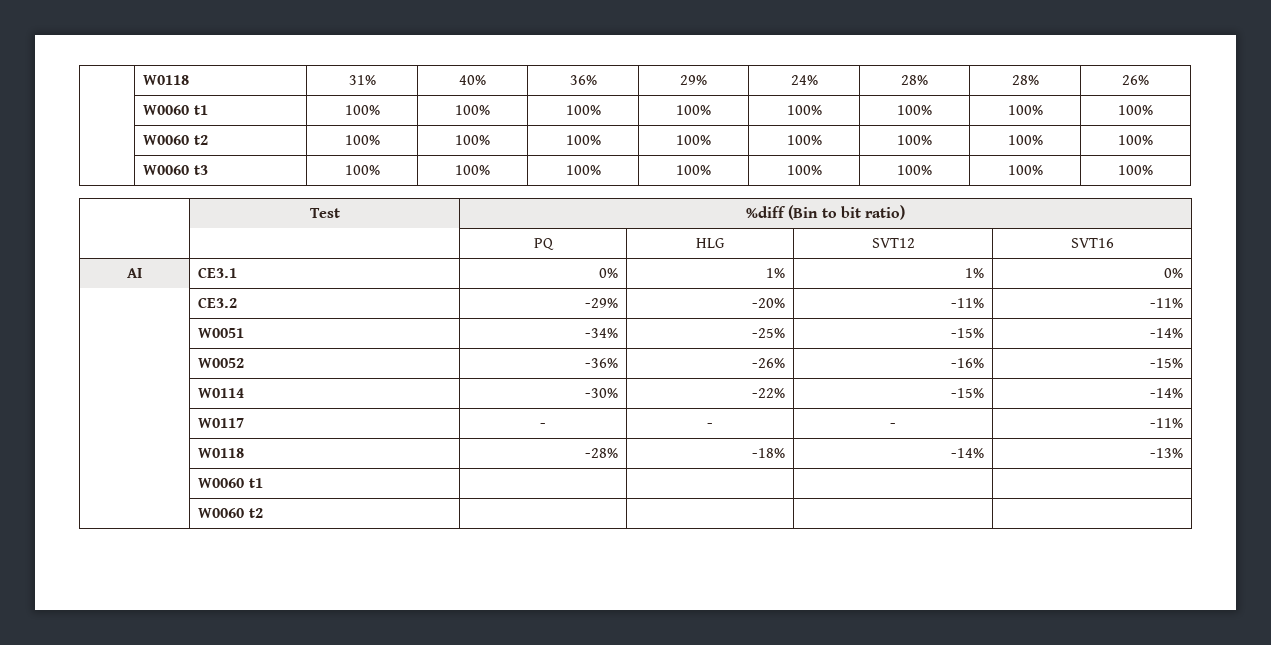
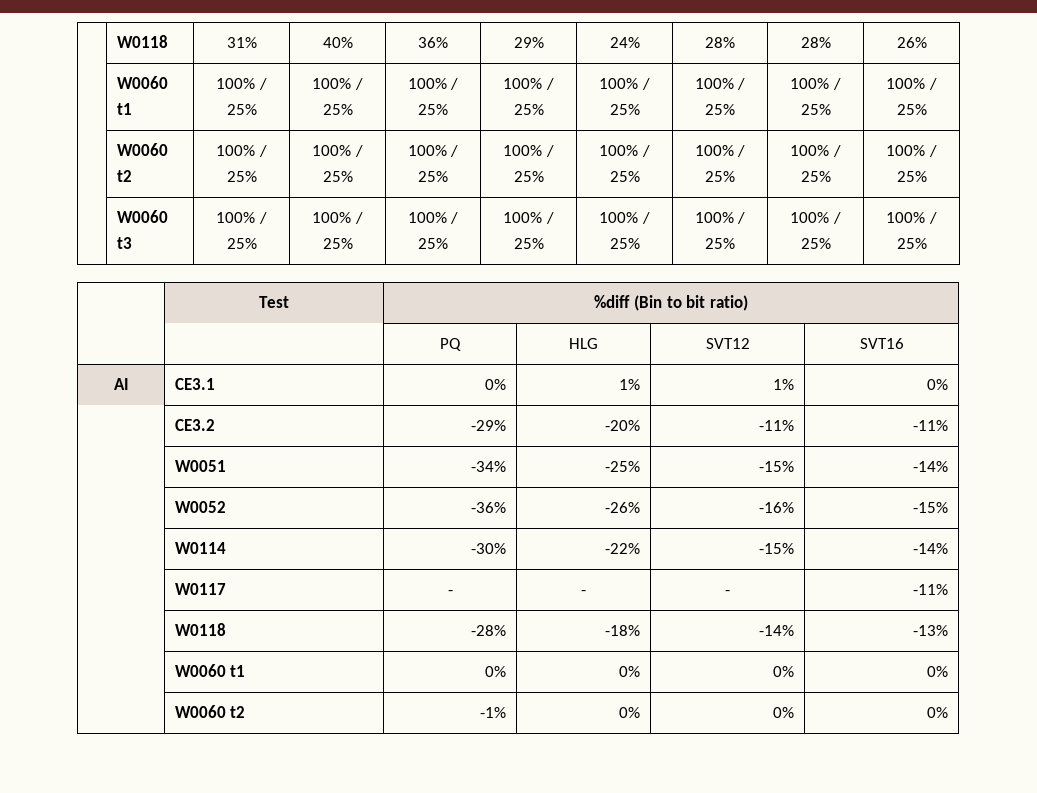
[455,105,490,115] [565,105,601,115] [676,105,711,115] [786,105,822,115] [897,105,932,115] [1007,105,1043,115] [1118,105,1153,115] | 100% | 100% | 100% | 100% | 100% | 100% | 100% -> [258,78,267,90] [226,104,257,115] [312,78,363,90] [322,104,353,115] [407,78,459,90] [418,104,448,115] [503,78,554,90] [513,104,544,115] [599,78,650,90] [609,104,640,115] [694,78,746,90] [705,104,735,115] [790,78,841,90] [800,104,831,115] [886,78,937,90] [896,104,927,115] / 25% | 100% / 25% | 100% / 25% | 100% / 25% | 100% / 25% | 100% / 25% | 100% / 25% | 100% / 25%
[455,135,490,145] [565,135,601,145] [676,135,711,145] [786,135,822,145] [897,135,932,145] [1007,135,1043,145] [1118,135,1153,145] | 100% | 100% | 100% | 100% | 100% | 100% | 100% -> [258,145,267,157] [226,171,257,182] [312,145,363,157] [322,171,353,182] [407,145,459,157] [418,171,448,182] [503,145,554,157] [513,171,544,182] [599,145,650,157] [609,171,640,182] [694,145,746,157] [705,171,735,182] [790,145,841,157] [800,171,831,182] [886,145,937,157] [896,171,927,182] / 25% | 100% / 25% | 100% / 25% | 100% / 25% | 100% / 25% | 100% / 25% | 100% / 25% | 100% / 25%
[455,165,490,175] [565,165,601,175] [676,165,711,175] [786,165,822,175] [897,165,932,175] [1007,165,1043,175] [1118,165,1153,175] | 100% | 100% | 100% | 100% | 100% | 100% | 100% -> [258,212,267,224] [226,238,257,249] [312,212,363,224] [322,238,353,249] [407,212,459,224] [418,238,448,249] [503,212,554,224] [513,238,544,249] [599,212,650,224] [609,238,640,249] [694,212,746,224] [705,238,735,249] [790,212,841,224] [800,238,831,249] [886,212,937,224] [896,238,927,249] / 25% | 100% / 25% | 100% / 25% | 100% / 25% | 100% / 25% | 100% / 25% | 100% / 25% | 100% / 25%
[198,508,263,518] | | | // | W0060 t2 | | | | -> [485,666,507,677] [619,666,641,677] [773,666,795,677] [927,666,949,677] [174,705,246,718] [480,707,507,718] [619,707,641,718] [773,707,795,718] [927,707,949,718] 0% | 0% | 0% | 0% // | W0060 t2 | -1% | 0% | 0% | 0%

